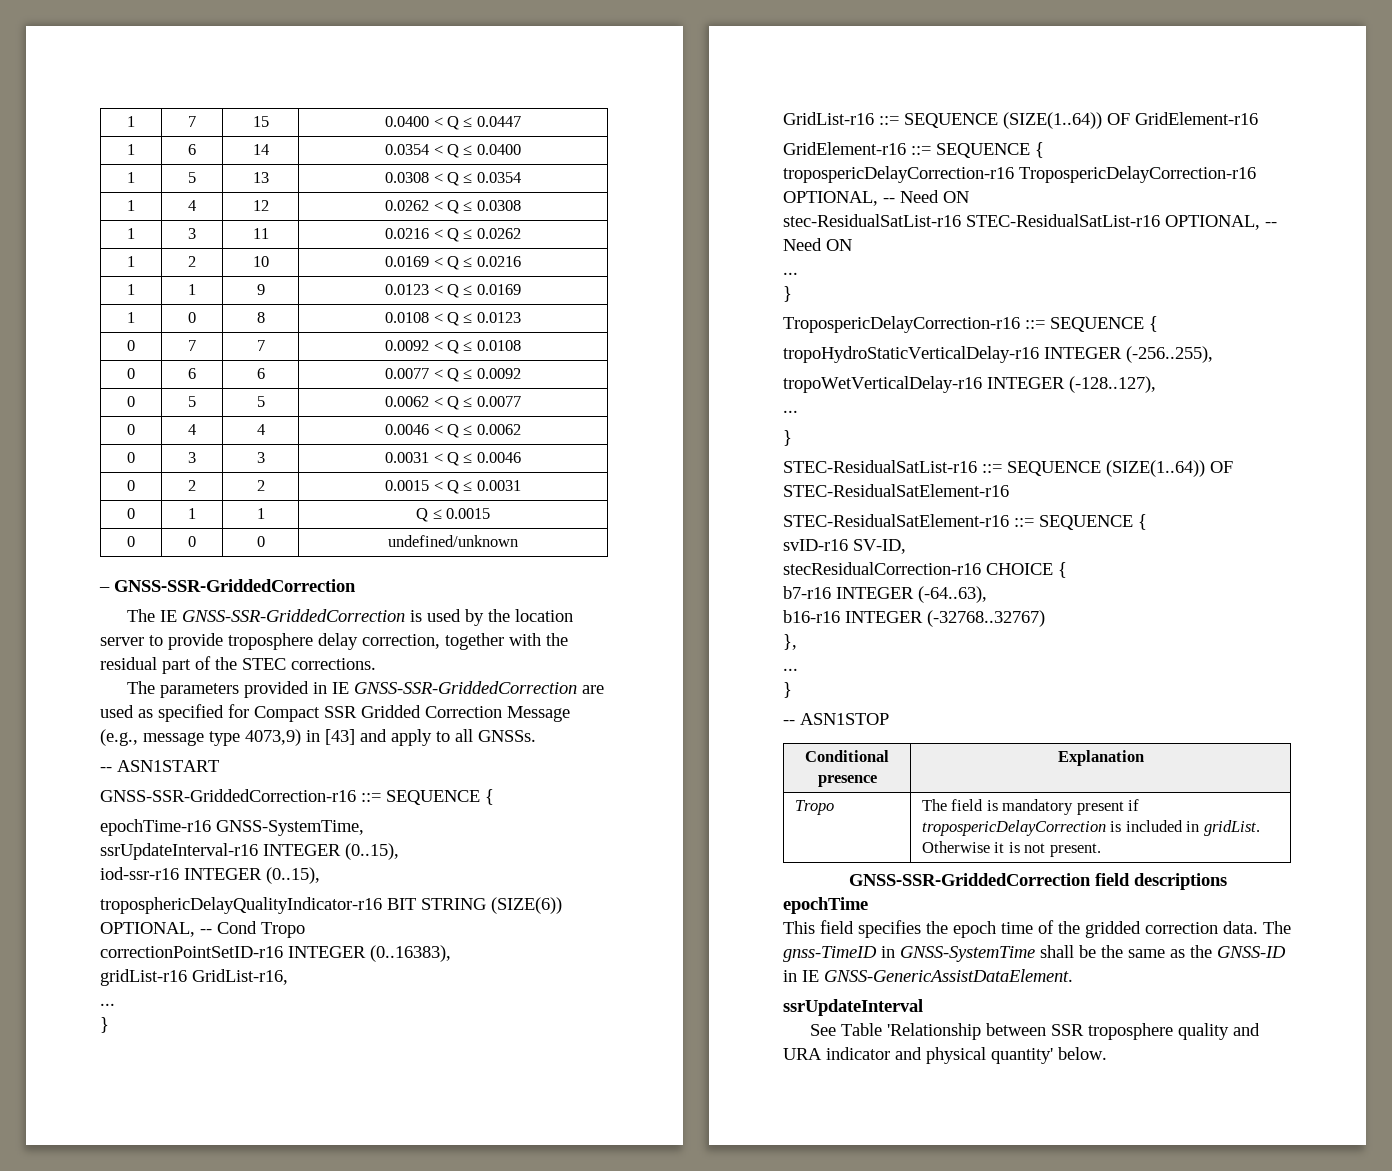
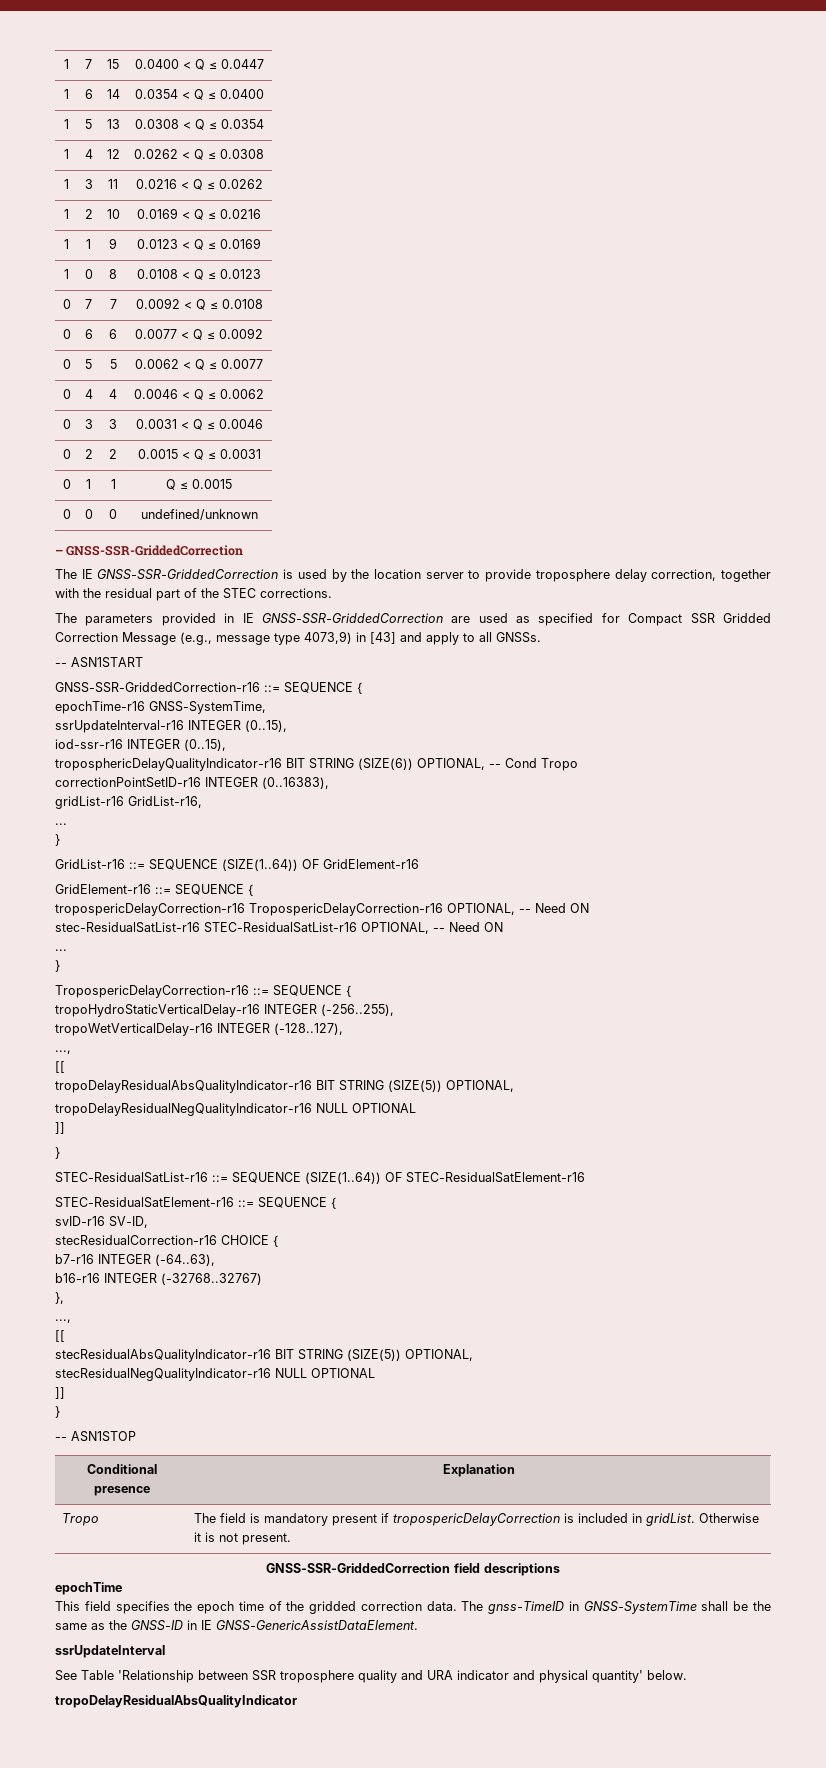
[783,410,798,413] ... -> [55,1050,71,1054] [55,1061,65,1073] [55,1080,514,1093] [55,1103,416,1116] [55,1122,65,1134] ..., // [[ // tropoDelayResidualAbsQualityIndicator-r16 BIT STRING (SIZE(5)) OPTIONAL, // tropoDelayResidualNegQualityIndicator-r16 NULL OPTIONAL // ]]
[783,668,798,671] ... -> [55,1319,71,1323] [55,1330,65,1342] [55,1349,473,1362] [55,1368,375,1381] [55,1387,65,1399] ..., // [[ // stecResidualAbsQualityIndicator-r16 BIT STRING (SIZE(5)) OPTIONAL, // stecResidualNegQualityIndicator-r16 NULL OPTIONAL // ]]
(1107, 1053) none -> [55,1695,297,1708] // tropoDelayResidualAbsQualityIndicator

